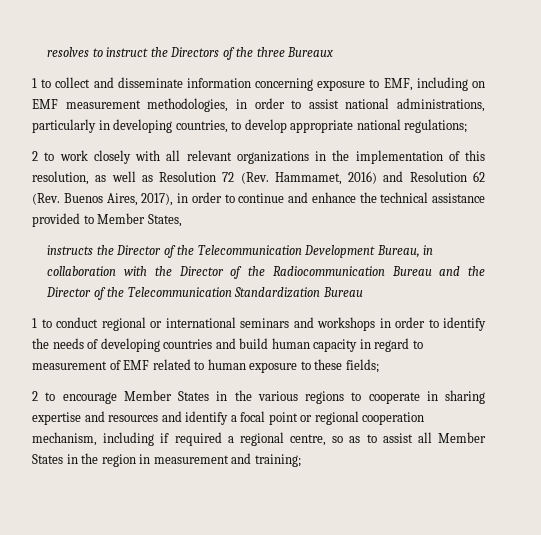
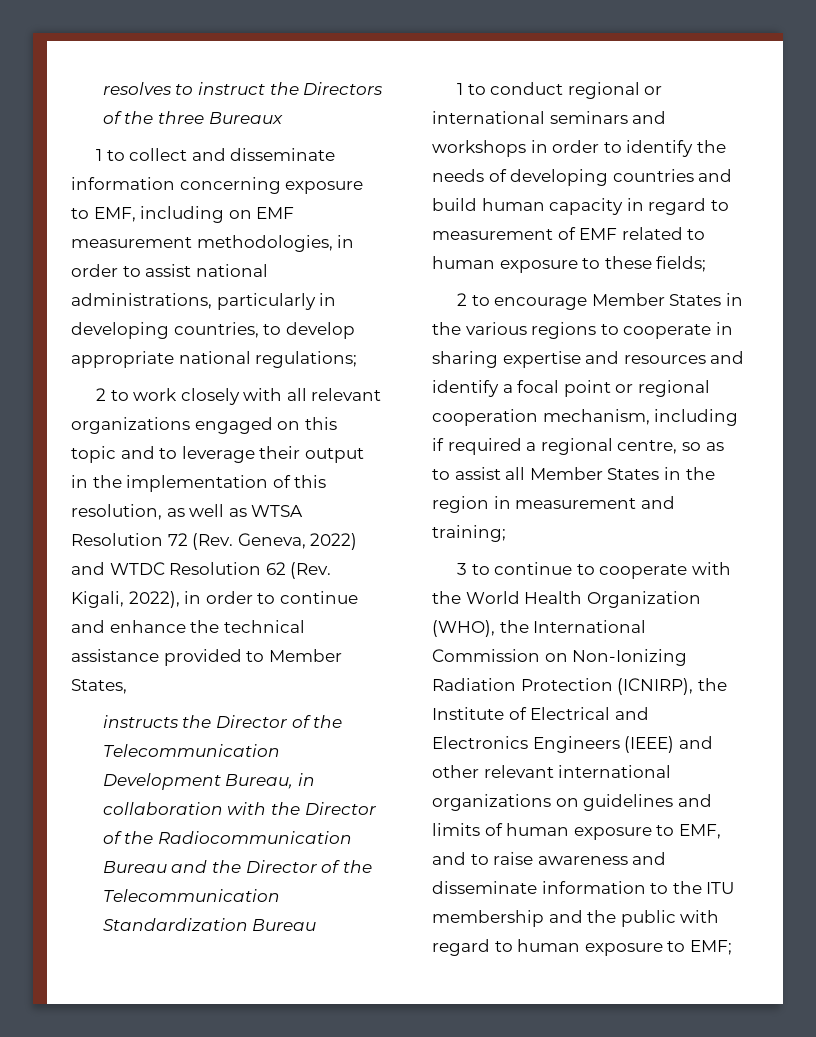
(309, 157) none -> [194,417,337,434] [71,446,364,463] engaged on this topic and to leverage their output
(153, 178) none -> [251,505,304,517] WTSA
[274,171,485,185] [32,193,174,206] Hammamet, 2016) and Resolution 62 (Rev. Buenos Aires, 2017), -> [237,533,358,550] [71,562,332,579] [71,591,180,608] Geneva, 2022) and WTDC Resolution 62 (Rev. Kigali, 2022),
(301, 460) none -> [456,562,731,579] [432,591,701,608] [432,620,647,637] [432,649,688,666] [432,678,727,695] [432,707,649,720] [432,736,713,753] [432,765,672,778] [432,794,712,811] [432,823,721,840] [432,852,667,865] [432,881,735,894] [432,910,720,927] [432,939,732,956] // 3 to continue to cooperate with the World Health Organization (WHO), the International Commission on Non-Ionizing Radiation Protection (ICNIRP), the Institute of Electrical and Electronics Engineers (IEEE) and other relevant international organizations on guidelines and limits of human exposure to EMF, and to raise awareness and disseminate information to the ITU membership and the public with regard to human exposure to EMF;

